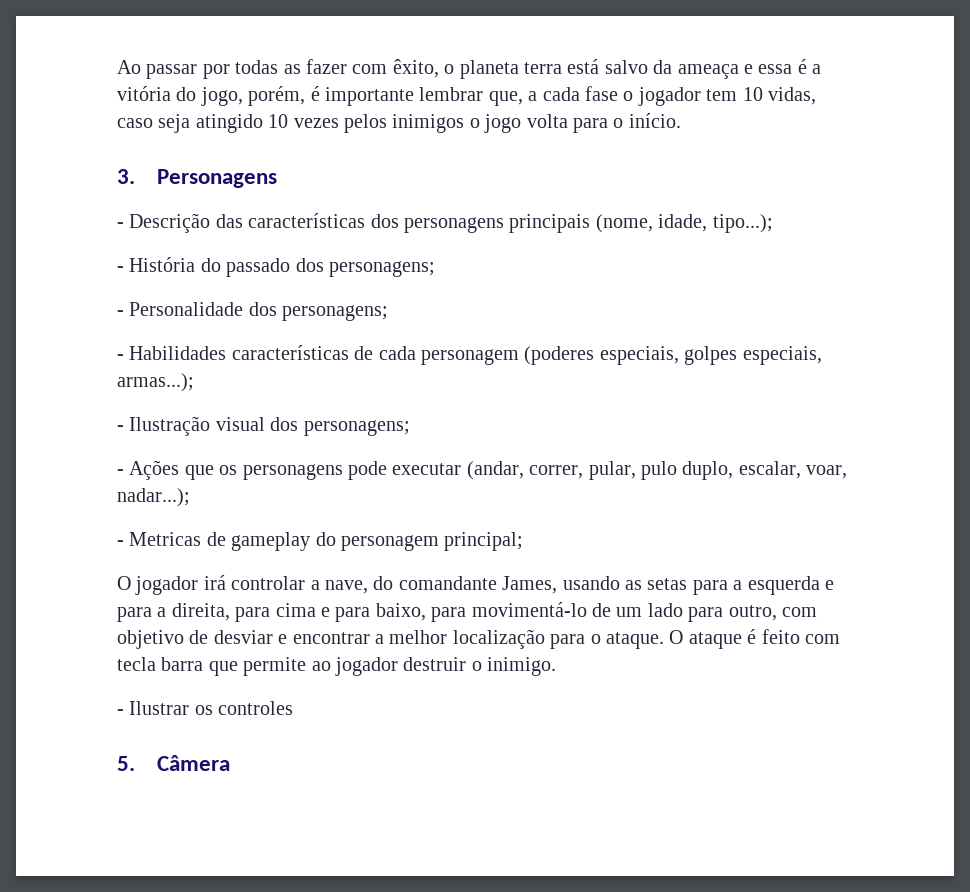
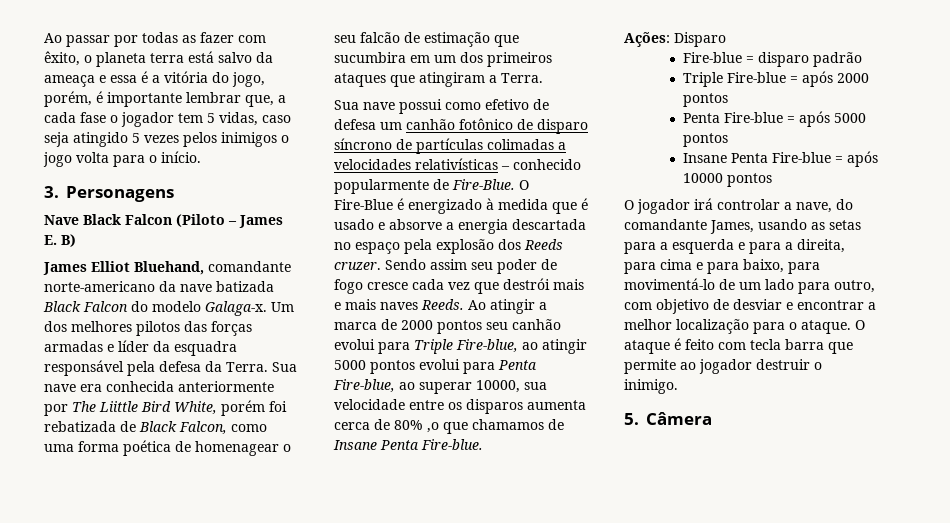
[742,87,763,101] 10 -> [207,113,215,123] 5
[268,114,289,128] 10 -> [132,133,140,143] 5
[117,213,773,233] [117,257,435,277] [117,302,389,321] [117,345,822,365] [117,373,194,392] [117,416,410,436] [117,460,848,480] [117,488,190,507] [117,532,524,551] - Descrição das características dos personagens principais (nome, idade, tipo...); // - História do passado dos personagens; // - Personalidade dos personagens; // - Habilidades características de cada personagem (poderes especiais, golpes especiais, armas...); // - Ilustração visual dos personagens; // - Ações que os personagens pode executar (andar, correr, pular, pulo duplo, escalar, voar, nadar...); // - Metricas de gameplay do personagem principal; -> [44,214,283,228] [44,234,76,247] [43,261,291,275] [44,281,274,292] [43,301,294,316] [44,321,252,336] [44,340,237,356] [44,360,297,376] [44,381,274,392] [44,400,287,416] [44,421,267,435] [44,440,291,456] [334,32,519,47] [334,52,552,67] [334,72,543,87] [334,99,549,114] [334,118,588,134] [334,138,566,154] [334,158,581,170] [334,179,529,194] [334,198,588,214] [334,219,586,234] [334,239,563,254] [334,259,557,274] [334,278,584,294] [334,299,547,314] [334,319,561,334] [334,339,587,354] [334,359,537,374] [333,379,547,394] [334,399,586,414] [334,419,564,434] [333,439,483,450] [624,32,726,47] [682,52,862,67] [682,71,869,87] [682,93,728,107] [682,111,866,127] [682,133,728,147] [682,151,878,167] [682,173,772,187] Nave Black Falcon (Piloto – James E. B) // James Elliot Bluehand, comandante norte-americano da nave batizada Black Falcon do modelo Galaga-x. Um dos melhores pilotos das forças armadas e líder da esquadra responsável pela defesa da Terra. Sua nave era conhecida anteriormente por The Liittle Bird White, porém foi rebatizada de Black Falcon, como uma forma poética de homenagear o seu falcão de estimação que sucumbira em um dos primeiros ataques que atingiram a Terra. // Sua nave possui como efetivo de defesa um canhão fotônico de disparo síncrono de partículas colimadas a velocidades relativísticas – conhecido popularmente de Fire-Blue. O Fire-Blue é energizado à medida que é usado e absorve a energia descartada no espaço pela explosão dos Reeds cruzer. Sendo assim seu poder de fogo cresce cada vez que destrói mais e mais naves Reeds. Ao atingir a marca de 2000 pontos seu canhão evolui para Triple Fire-blue, ao atingir 5000 pontos evolui para Penta Fire-blue, ao superar 10000, sua velocidade entre os disparos aumenta cerca de 80% ,o que chamamos de Insane Penta Fire-blue. // Ações: Disparo // Fire-blue = disparo padrão // Triple Fire-blue = após 2000 pontos // Penta Fire-blue = após 5000 pontos // Insane Penta Fire-blue = após 10000 pontos
[117,701,294,715] // - Ilustrar os controles -> (678, 386) none

